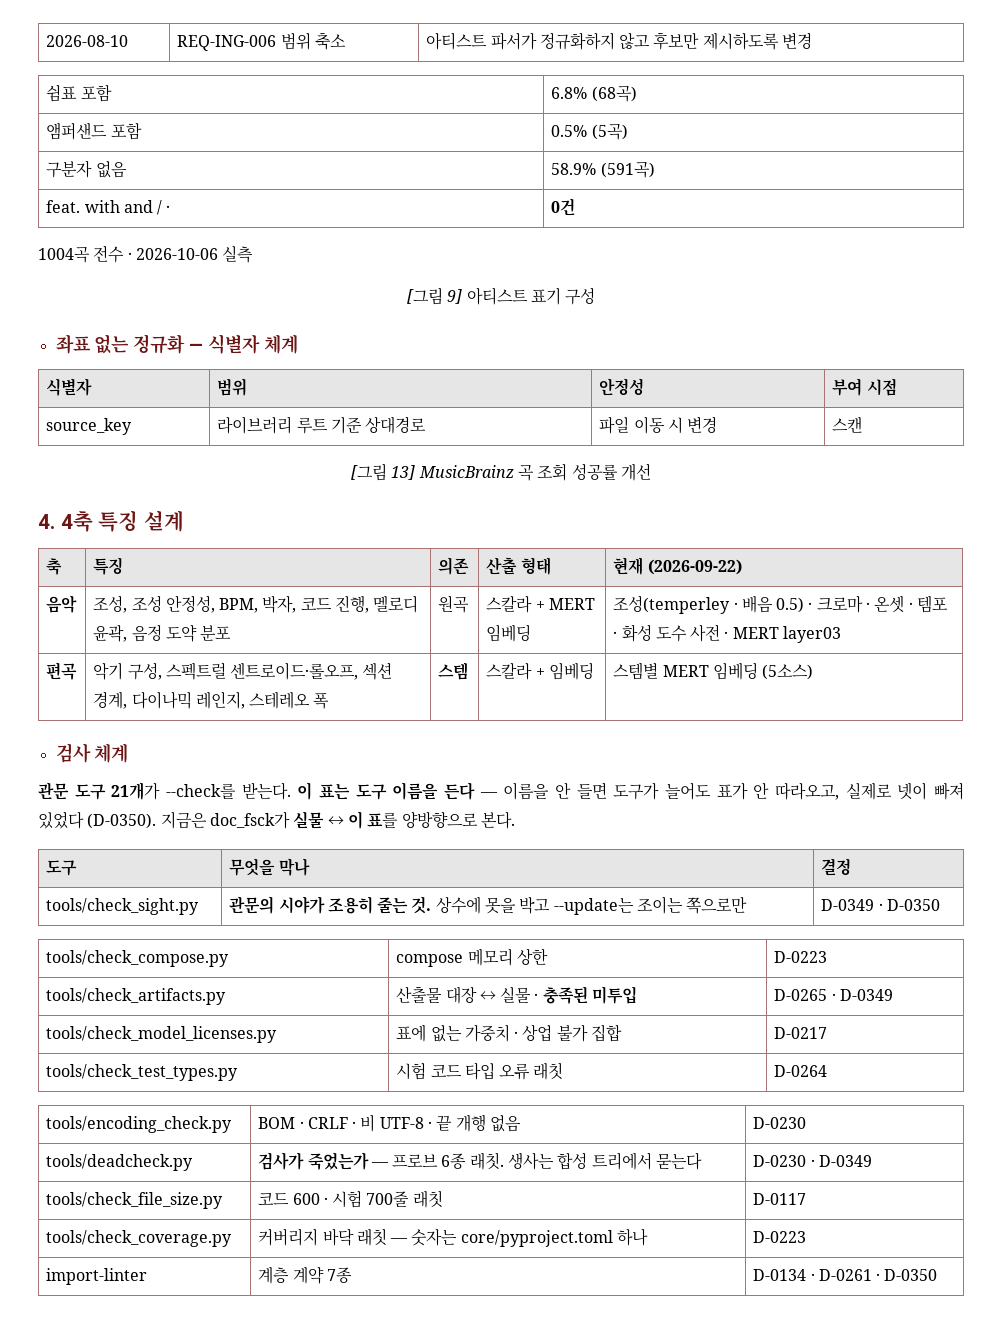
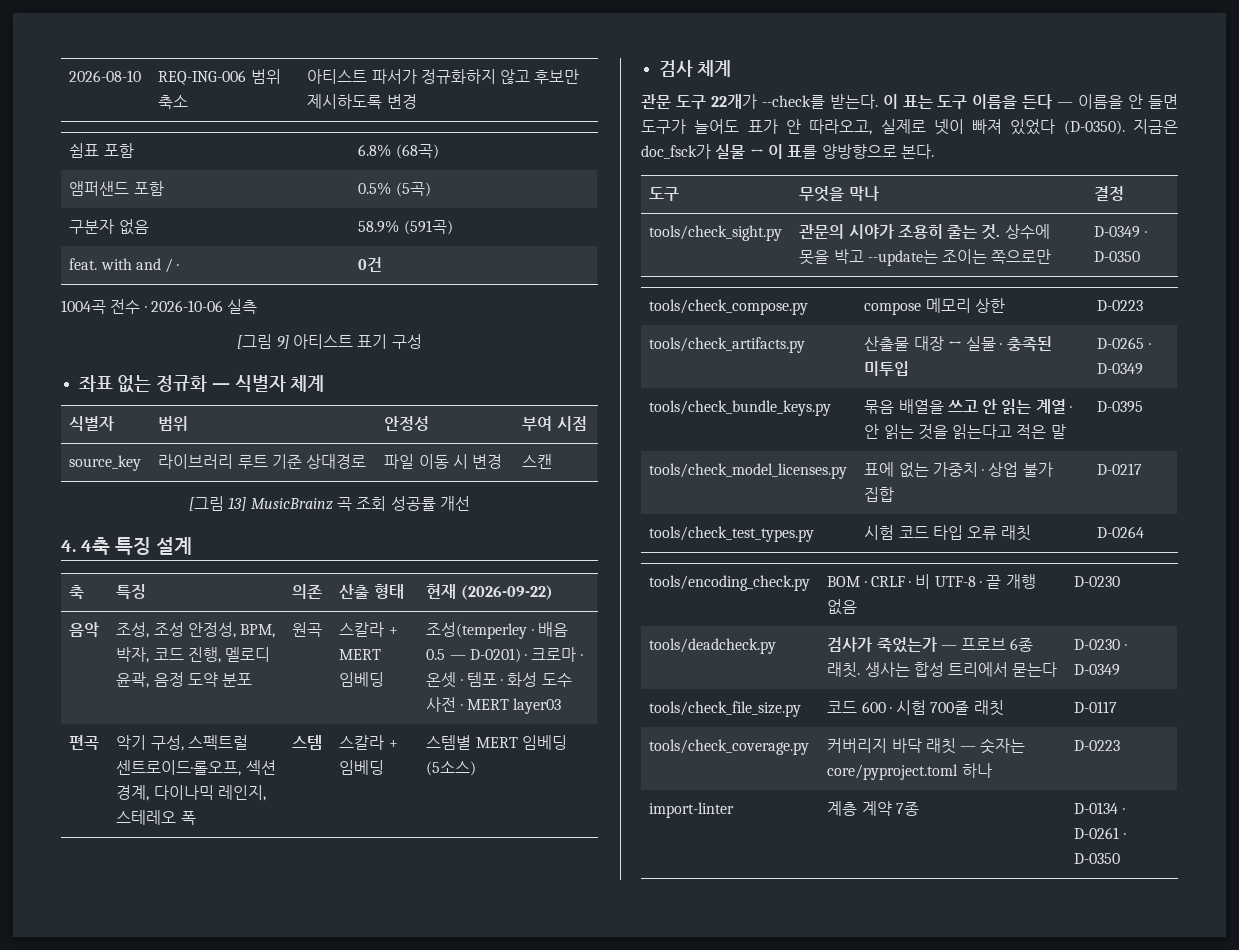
[776,597,805,613] 0.5) -> [426,648,521,663] 0.5 — D-0201)
[111,782,161,800] 21개가 -> [710,94,757,109] 22개가
(893, 995) none -> [649,400,832,416] [864,399,1073,415] [864,424,1066,440] [1097,401,1144,413] // tools/check_bundle_keys.py | 묶음 배열을 쓰고 안 읽는 계열 · 안 읽는 것을 읽는다고 적은 말 | D-0395

